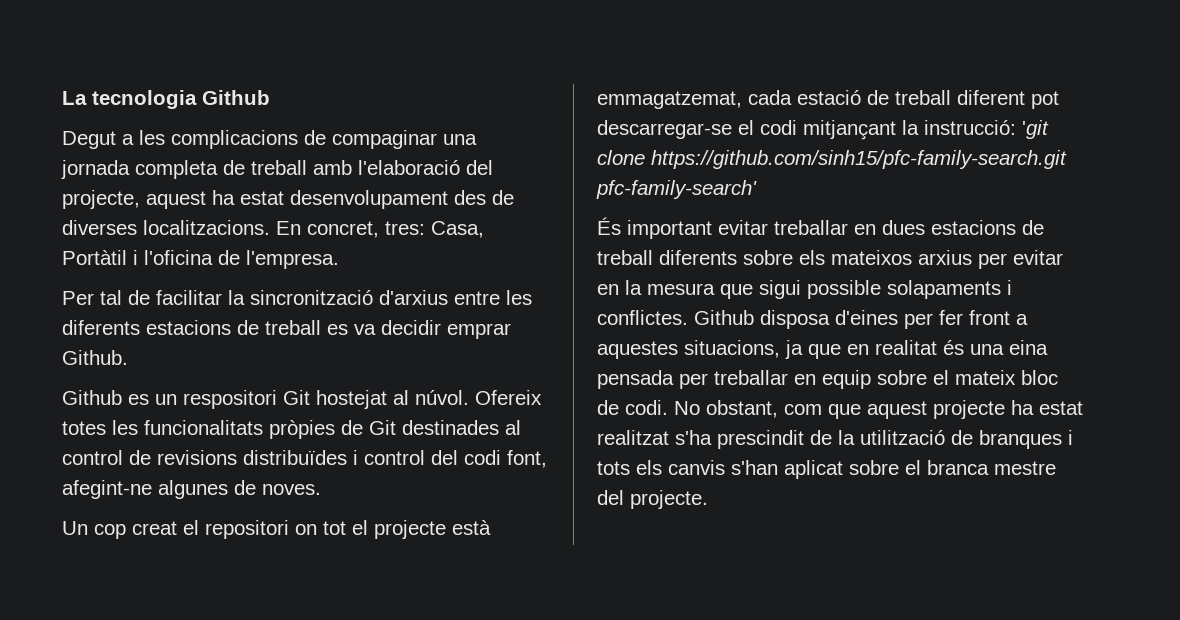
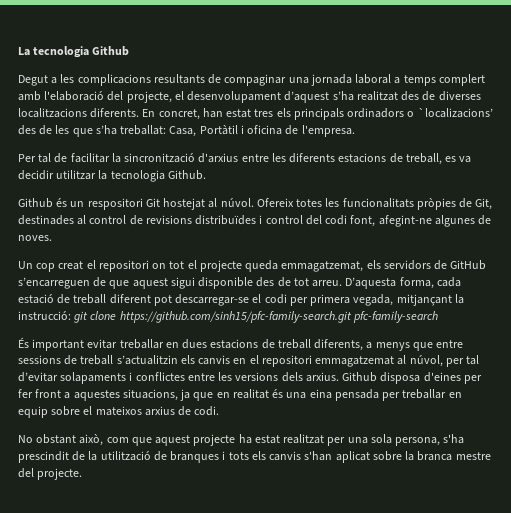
(298, 139) none -> [153,74,205,84] resultants
[135,160,493,179] [62,190,514,209] [62,220,425,238] completa de treball amb l'elaboració del projecte, aquest ha estat desenvolupament des de diverses localitzacions. En concret, tres: -> [355,74,485,86] [18,91,481,103] [18,108,493,120] [18,125,167,137] laboral a temps complert amb l'elaboració del projecte, el desenvolupament d’aquest s’ha realitzat des de diverses localitzacions diferents. En concret, han estat tres els principals ordinadors o `localizacions’ des de les que s’ha treballat:
[144,250,213,265] l'oficina -> [247,125,283,135] oficina
[265,320,321,335] treball -> [405,153,442,165] treball,
[447,323,511,339] emprar -> [56,170,165,182] utilitzar la tecnologia
[128,394,149,405] es -> [56,198,68,207] és
[369,420,396,435] Git -> [475,198,493,210] Git,
[452,520,491,535] [597,91,742,109] està emmagatzemat, -> [245,260,487,272] [18,277,434,289] queda emmagatzemat, els servidors de GitHub s’encarreguen de que aquest sigui disponible des de tot arreu. D’aquesta forma,
(797, 127) none -> [289,294,394,306] per primera vegada,
[1022,120,1049,139] 'git -> [74,311,89,323] git
[596,180,757,199] pfc-family-search' -> [352,311,438,323] pfc-family-search
[659,250,1063,269] [597,280,1012,299] [597,310,688,325] diferents sobre els mateixos arxius per evitar en la mesura que sigui possible solapaments i conflictes. -> [314,339,464,351] [18,355,480,367] [18,372,339,384] diferents, a menys que entre sessions de treball s’actualitzin els canvis en el repositori emmagatzemat al núvol, per tal d’evitar solapaments i conflictes entre les versions dels arxius.
[955,370,1058,385] mateix bloc -> [95,406,175,416] mateixos arxius
[674,400,778,418] No obstant, -> [18,434,104,446] // No obstant això,
(669, 437) none -> [327,434,441,446] per una sola persona,
[905,460,921,475] el -> [405,451,415,461] la

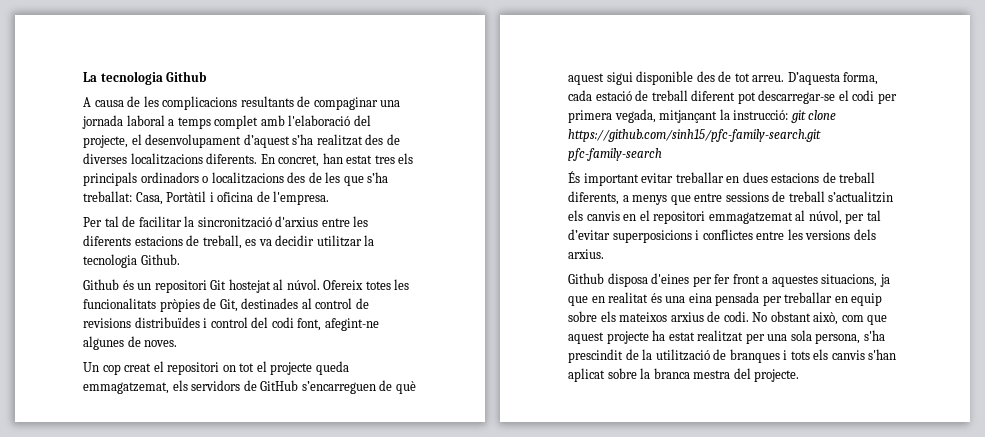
[18,75,58,86] Degut a -> [83,96,141,107] A causa de
[438,74,485,86] complert -> [214,115,259,129] complet
[417,108,493,118] `localizacions’ -> [211,172,284,184] localitzacions
[87,198,143,210] respositori -> [154,280,207,293] repositori
[109,280,130,289] que -> [395,381,416,394] què
[60,372,127,384] solapaments -> [612,230,692,243] superposicions
(339, 377) none -> (604, 254) //
[83,406,93,415] el -> [600,311,616,322] els
(220, 411) // -> (749, 316) none
[455,452,491,460] mestre -> [693,370,731,379] mestra

